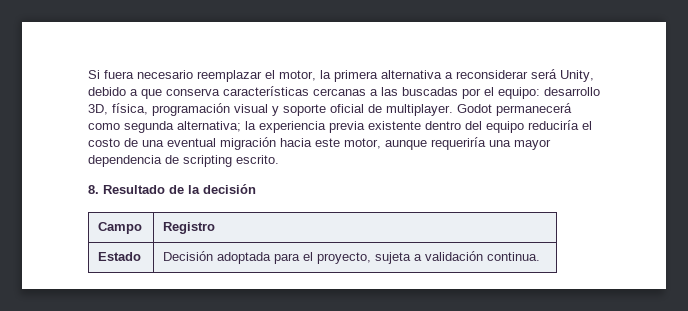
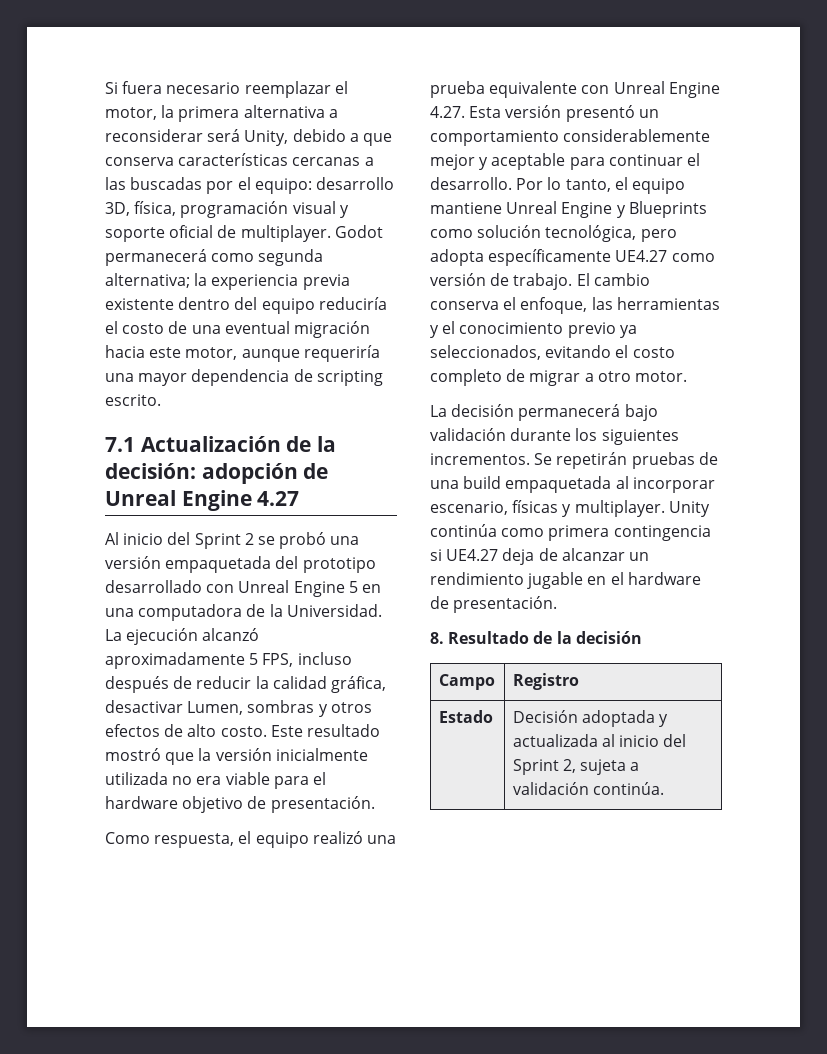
(279, 159) none -> [105,436,337,452] [105,463,329,484] [105,490,300,511] [105,532,360,549] [105,556,376,573] [105,580,381,597] [105,604,382,621] [105,628,260,645] [105,652,352,669] [105,676,386,693] [105,700,372,717] [105,724,380,737] [105,748,368,765] [105,772,326,789] [105,796,375,813] [105,831,396,848] [430,81,720,98] [430,105,659,122] [430,129,711,146] [430,153,700,170] [430,177,685,194] [430,201,707,218] [430,225,677,242] [430,249,715,266] [430,273,650,290] [430,297,720,314] [430,321,637,338] [430,345,675,360] [430,369,687,386] [430,404,658,421] [430,428,679,445] [430,452,718,469] [430,476,715,493] [430,500,710,517] [430,524,711,541] [430,548,649,565] [430,572,701,589] [430,596,558,613] // 7.1 Actualización de la decisión: adopción de Unreal Engine 4.27 // Al inicio del Sprint 2 se probó una versión empaquetada del prototipo desarrollado con Unreal Engine 5 en una computadora de la Universidad. La ejecución alcanzó aproximadamente 5 FPS, incluso después de reducir la calidad gráfica, desactivar Lumen, sombras y otros efectos de alto costo. Este resultado mostró que la versión inicialmente utilizada no era viable para el hardware objetivo de presentación. // Como respuesta, el equipo realizó una prueba equivalente con Unreal Engine 4.27. Esta versión presentó un comportamiento considerablemente mejor y aceptable para continuar el desarrollo. Por lo tanto, el equipo mantiene Unreal Engine y Blueprints como solución tecnológica, pero adopta específicamente UE4.27 como versión de trabajo. El cambio conserva el enfoque, las herramientas y el conocimiento previo ya seleccionados, evitando el costo completo de migrar a otro motor. // La decisión permanecerá bajo validación durante los siguientes incrementos. Se repetirán pruebas de una build empaquetada al incorporar escenario, físicas y multiplayer. Unity continúa como primera contingencia si UE4.27 deja de alcanzar un rendimiento jugable en el hardware de presentación.
[274,252,372,264] para el proyecto, -> [659,714,669,727] [512,734,687,747] [512,759,576,775] y actualizada al inicio del Sprint 2,
[487,252,541,261] continua. -> [592,782,664,795] continúa.

